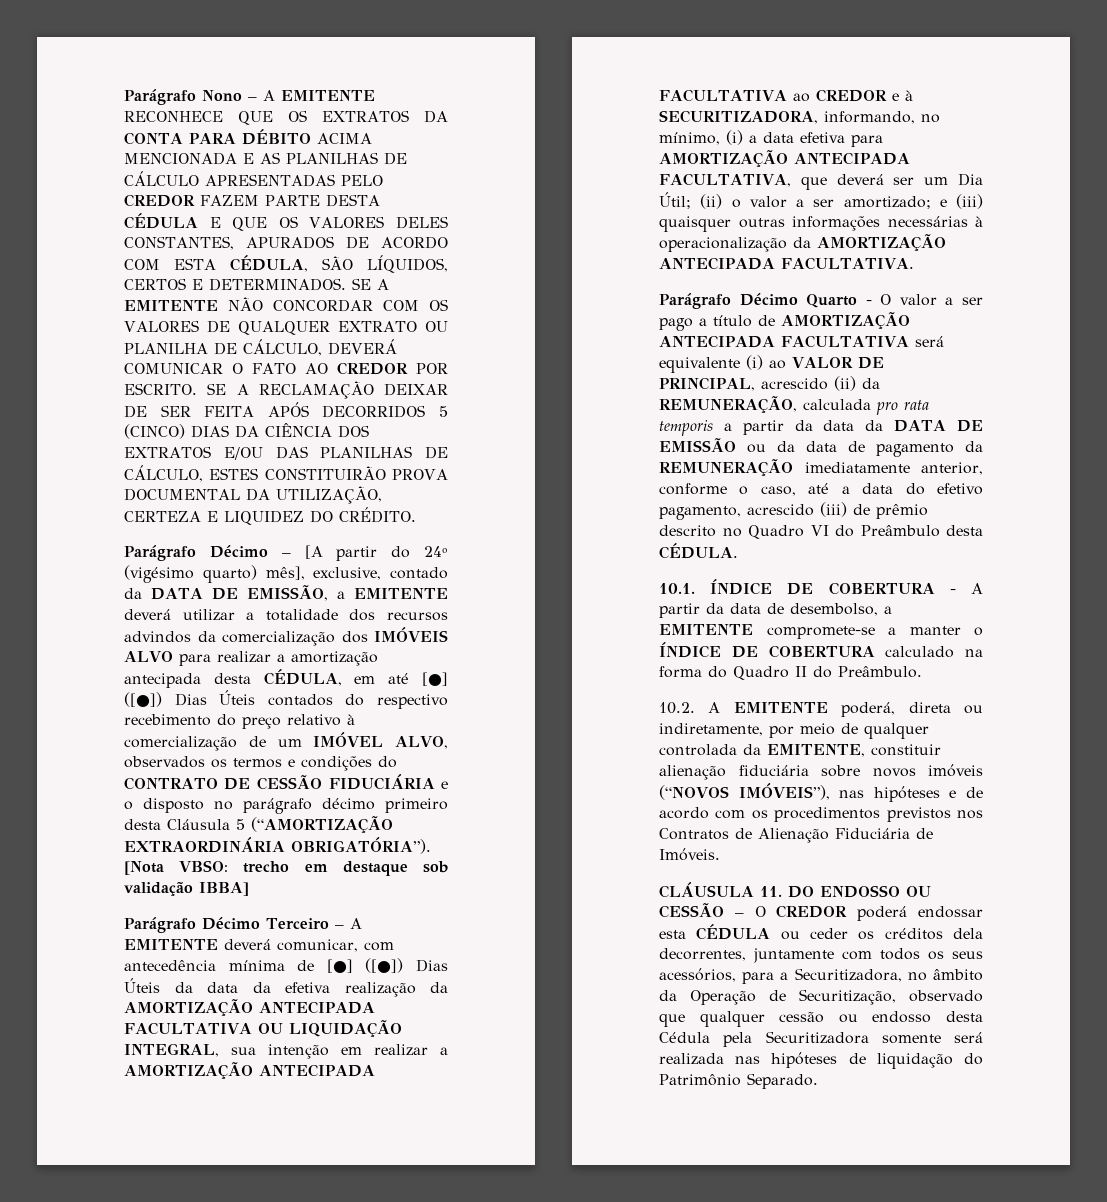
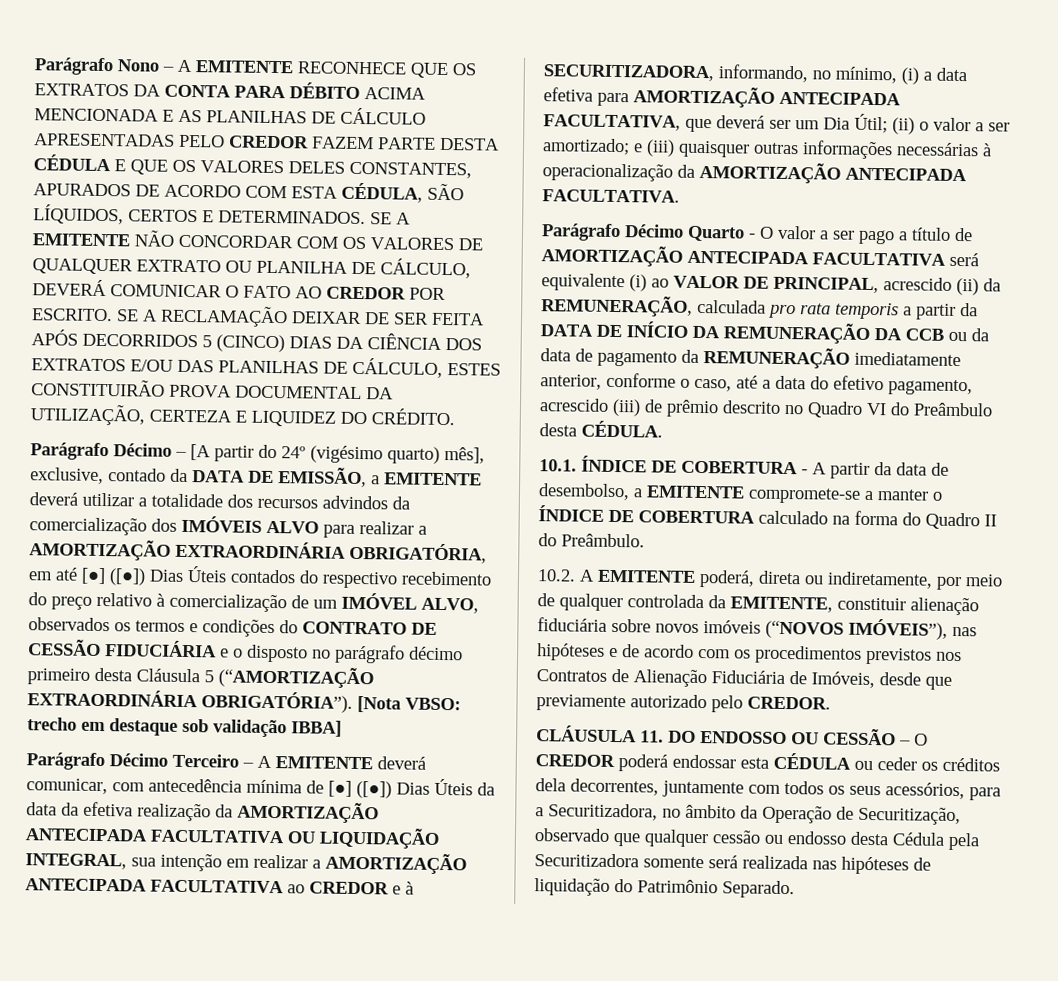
[290,651,378,666] [124,669,342,688] amortização antecipada desta CÉDULA, -> [29,539,487,564] AMORTIZAÇÃO EXTRAORDINÁRIA OBRIGATÓRIA,
[823,420,983,432] [659,438,736,452] data da DATA DE EMISSÃO -> [540,321,944,344] DATA DE INÍCIO DA REMUNERAÇÃO DA CCB
[659,848,720,861] Imóveis. -> [811,671,952,690] [536,694,831,713] Imóveis, desde que previamente autorizado pelo CREDOR.

